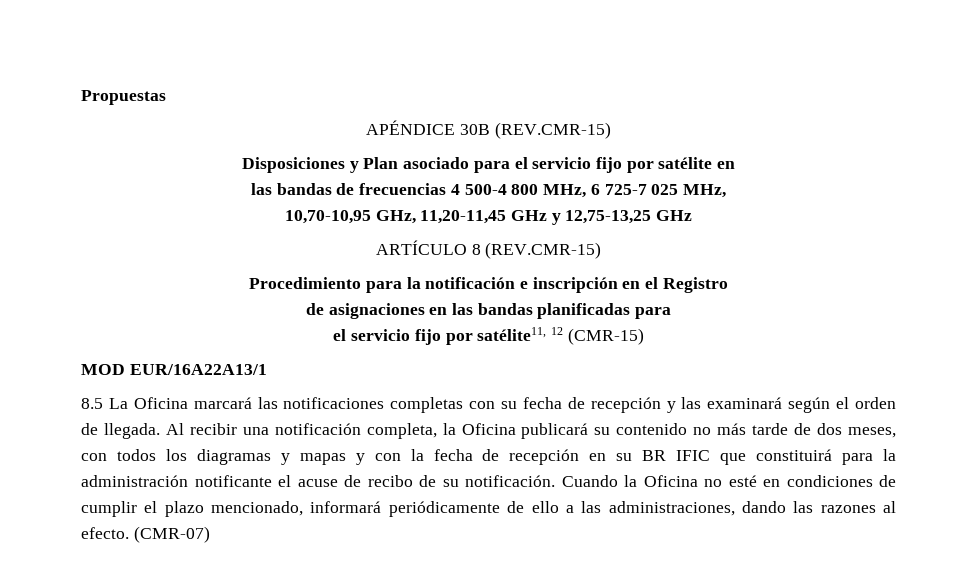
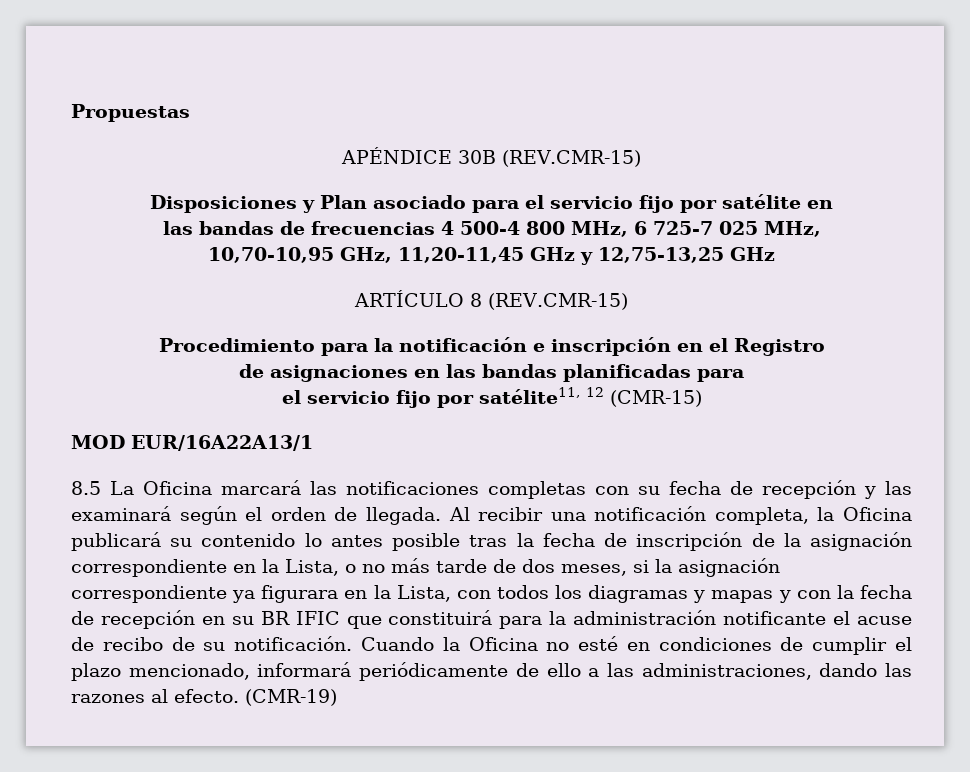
(688, 429) none -> [304,532,913,551] [71,559,356,577] lo antes posible tras la fecha de inscripción de la asignación correspondiente en la Lista, o
(897, 432) none -> [633,558,780,577] [71,585,451,603] si la asignación correspondiente ya figurara en la Lista,
[133,526,210,543] (CMR-07) -> [245,689,337,706] (CMR-19)

